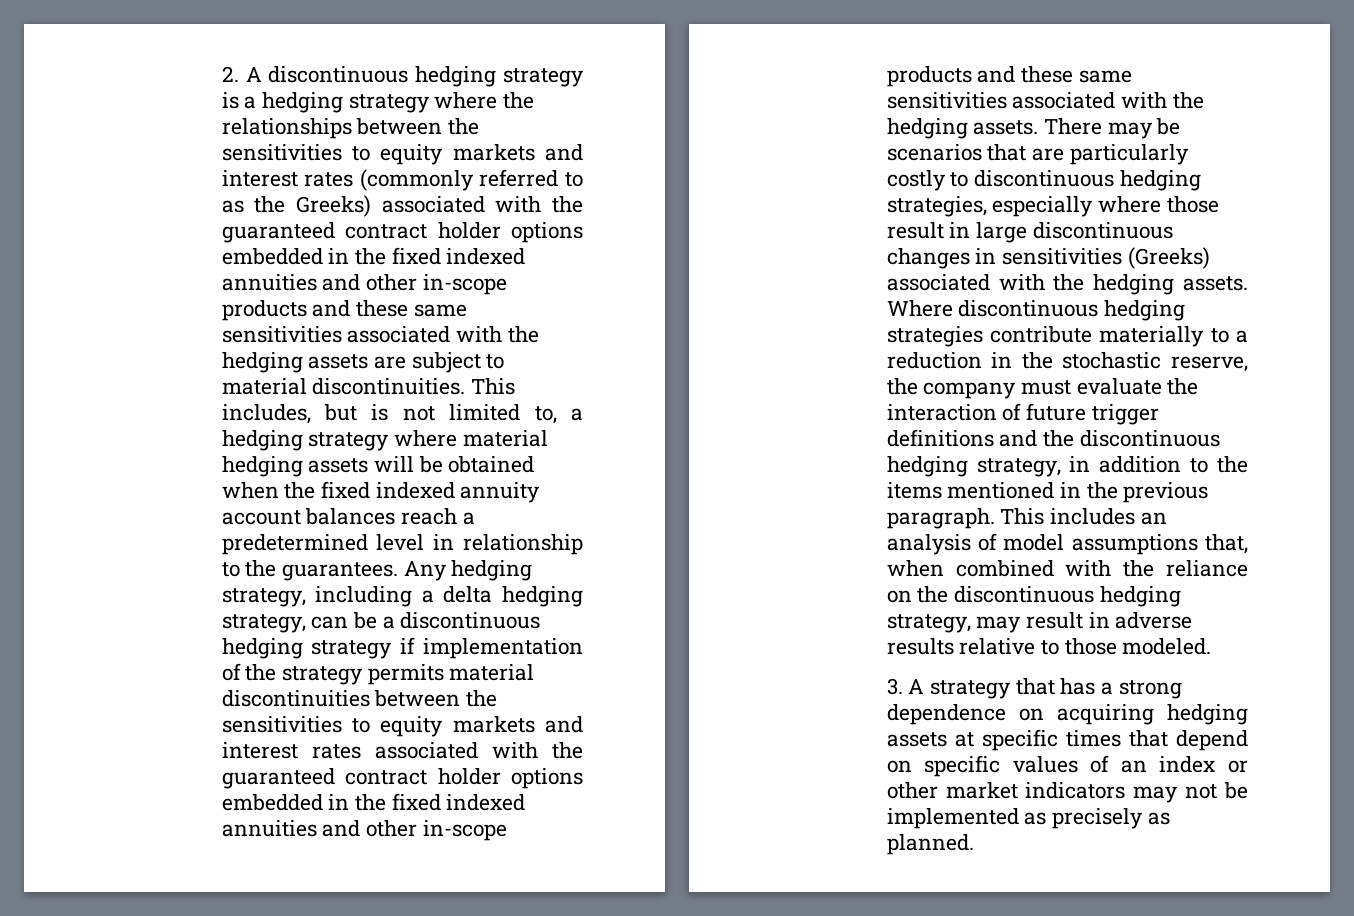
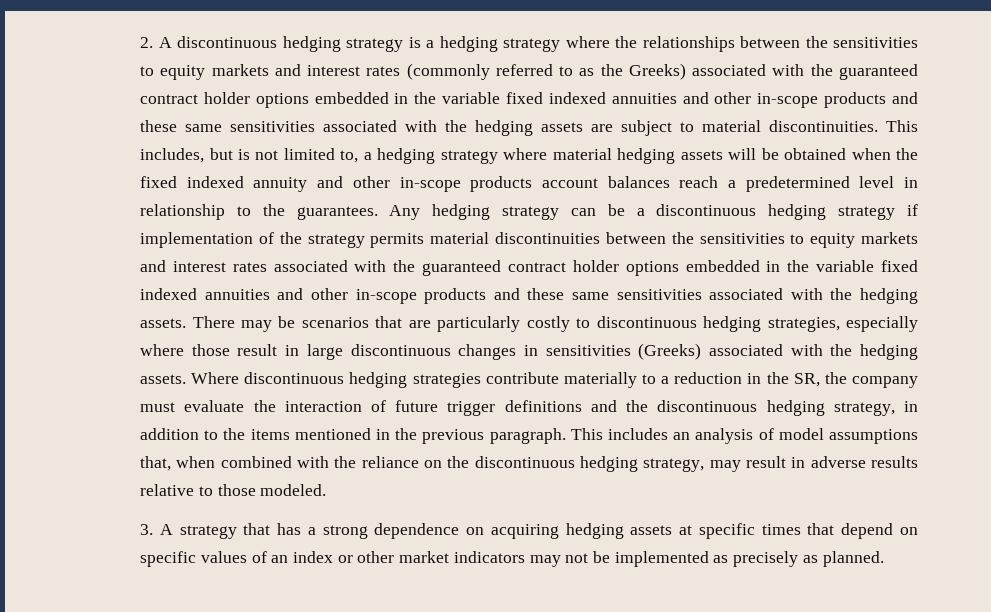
(386, 256) none -> [442,92,501,104] variable
(541, 492) none -> [317,176,533,192] and other in-scope products
[221,586,583,607] [221,614,306,633] strategy, including a delta hedging strategy, -> [502,206,560,220] strategy
(386, 802) none -> [816,260,875,272] variable
[1062,352,1248,372] stochastic reserve, -> [793,373,820,387] SR,

